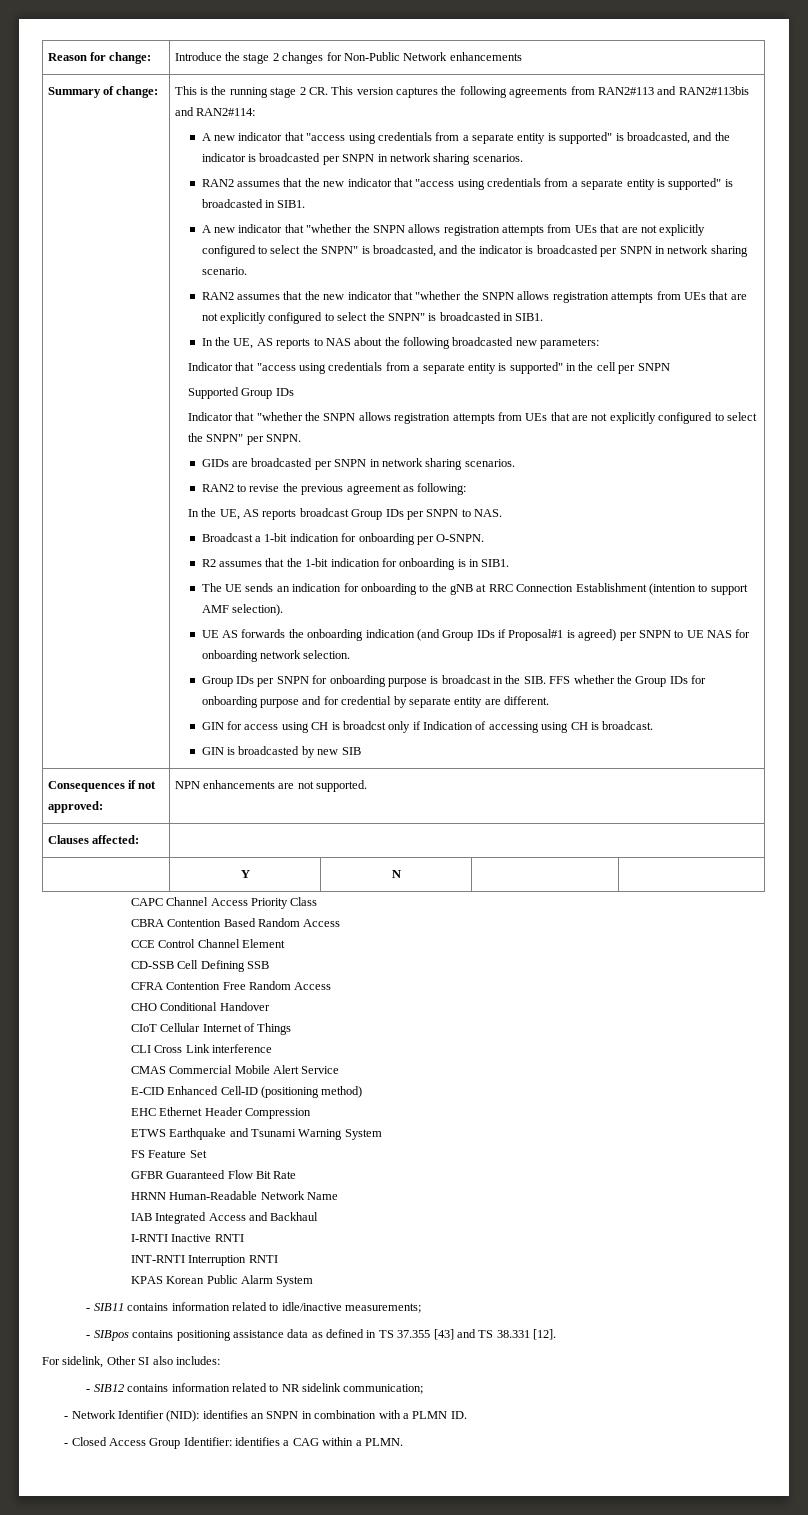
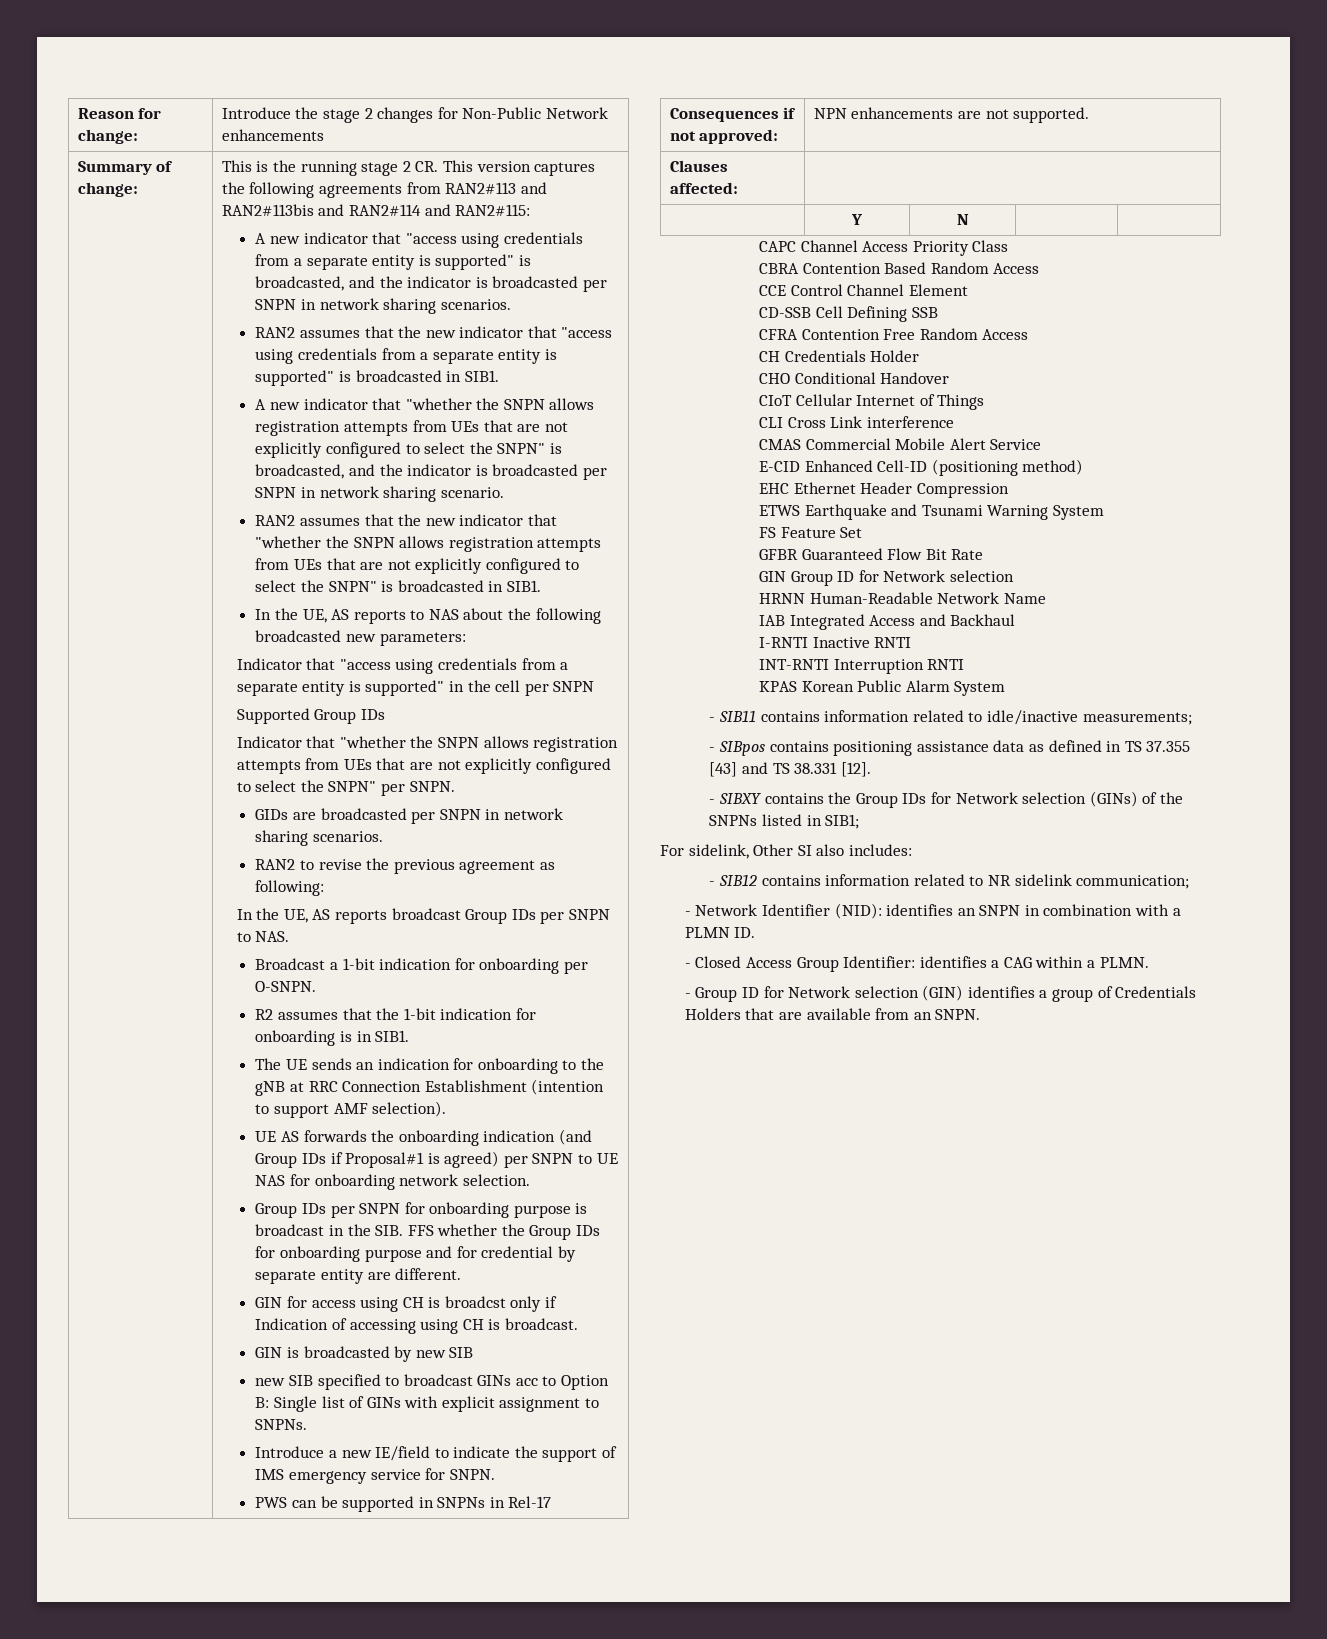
[196,108,256,116] RAN2#114: -> [348,204,531,216] RAN2#114 and RAN2#115:
(361, 751) none -> [255,1374,610,1390] [255,1396,600,1412] [255,1419,308,1430] [255,1446,618,1462] [255,1468,495,1484] [255,1496,552,1512] // new SIB specified to broadcast GINs acc to Option B: Single list of GINs with explicit assignment to SNPNs. // Introduce a new IE/field to indicate the support of IMS emergency service for SNPN. // PWS can be supported in SNPNs in Rel-17
(332, 986) none -> [758,350,920,362] // CH Credentials Holder
(297, 1175) none -> [758,570,1014,586] // GIN Group ID for Network selection
(557, 1334) none -> [709,791,1183,808] [709,814,860,829] // - SIBXY contains the Group IDs for Network selection (GINs) of the SNPNs listed in SIB1;
(403, 1442) none -> [684,985,1197,1002] [684,1008,981,1020] // - Group ID for Network selection (GIN) identifies a group of Credentials Holders that are available from an SNPN.

